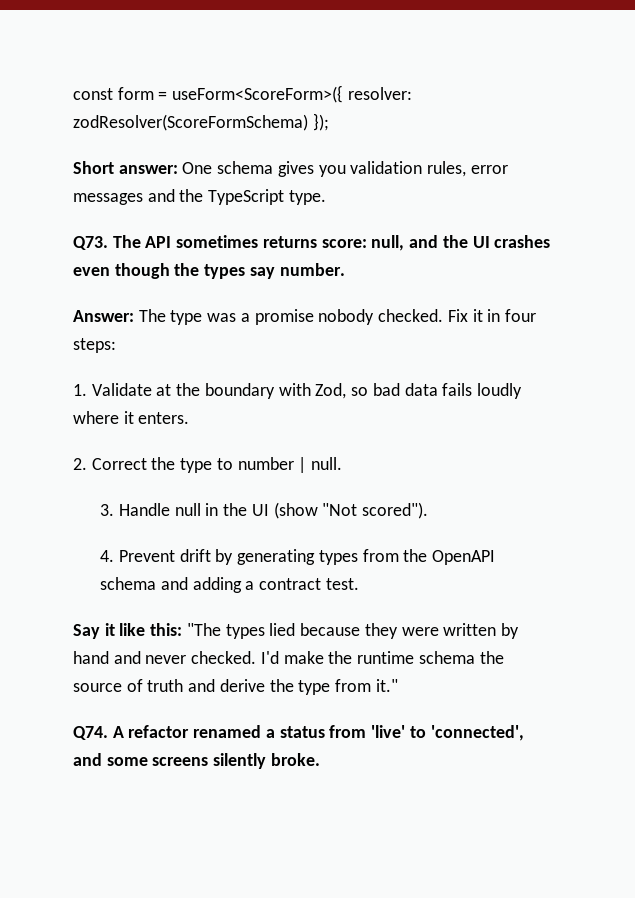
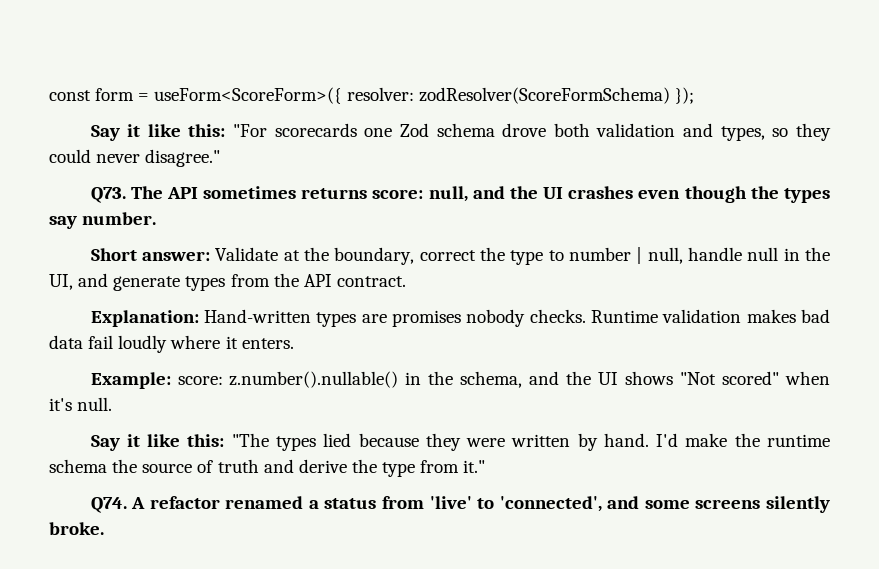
[73,161,508,177] [73,189,326,205] Short answer: One schema gives you validation rules, error messages and the TypeScript type. -> [90,123,832,141] [49,149,221,167] Say it like this: "For scorecards one Zod schema drove both validation and types, so they could never disagree."
[73,309,536,325] [73,338,116,353] [73,383,369,399] Answer: The type was a promise nobody checked. Fix it in four steps: // 1. Validate at the boundary with Zod, so -> [90,247,830,265] [49,273,406,291] [90,309,796,327] Short answer: Validate at the boundary, correct the type to number | null, handle null in the UI, and generate types from the API contract. // Explanation: Hand-written types are promises nobody checks. Runtime validation makes
[442,383,473,396] fails -> [88,335,114,349] fail
[73,457,343,473] [100,502,428,519] [100,549,495,565] [100,577,359,593] 2. Correct the type to number | null. // 3. Handle null in the UI (show "Not scored"). // 4. Prevent drift by generating types from the OpenAPI schema and adding a contract test. -> [90,371,830,389] [49,397,113,411] Example: score: z.number().nullable() in the schema, and the UI shows "Not scored" when it's null.
[73,651,257,664] hand and never checked. -> [603,433,649,447] hand.

